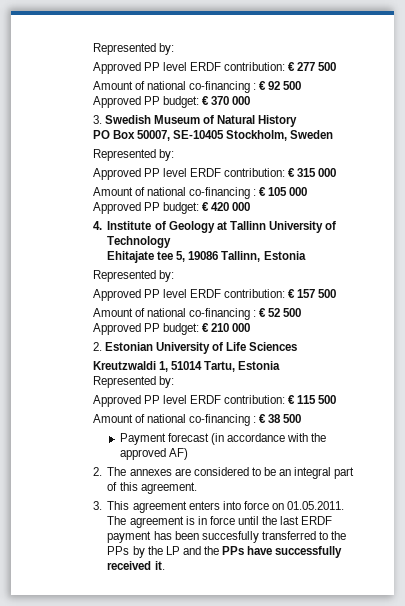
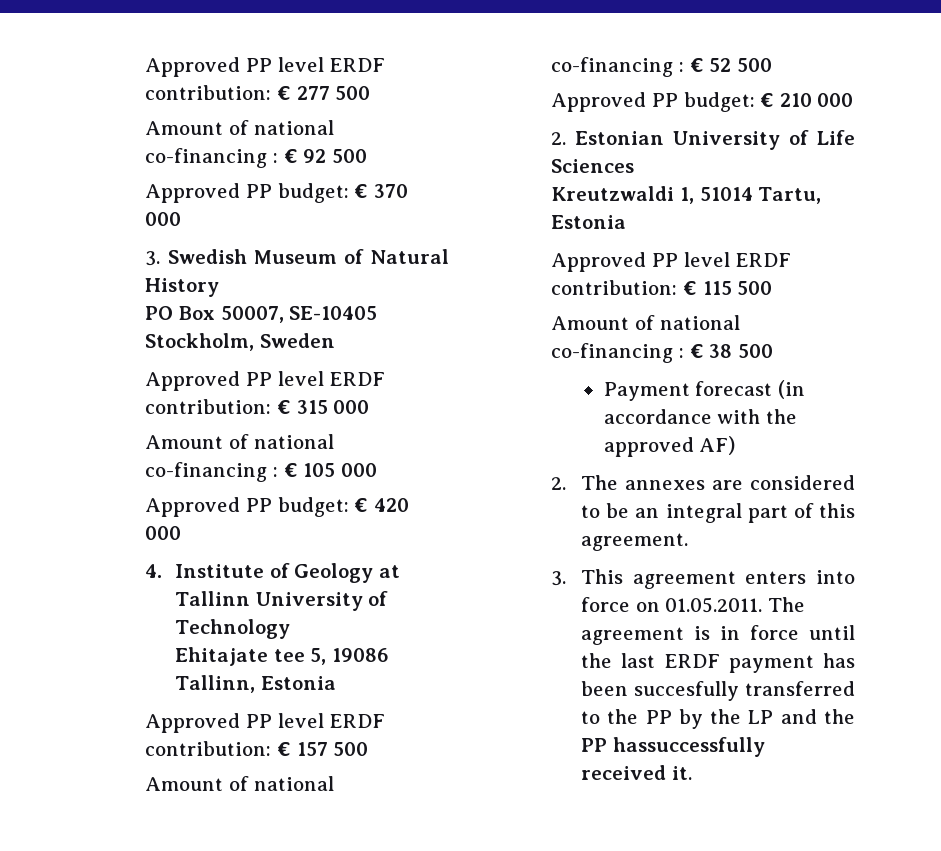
[92,43,174,55] Represented by: // -> (145, 67) none
[92,149,174,161] // Represented by: -> (335, 340) none
[92,270,174,282] // Represented by: -> (336, 683) none
[92,376,174,388] // Represented by: -> (627, 222) none
[107,546,130,555] PPs -> [645,710,672,724] PP
[222,546,343,558] PPs have successfully -> [581,737,765,757] PP hassuccessfully

